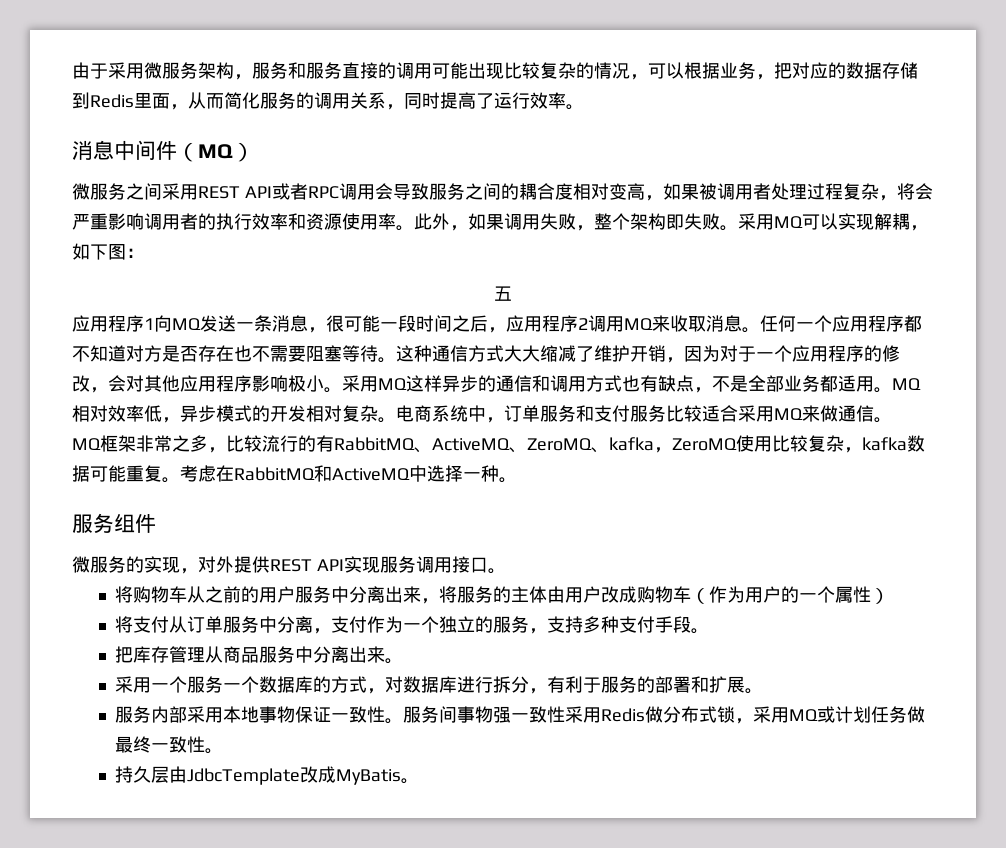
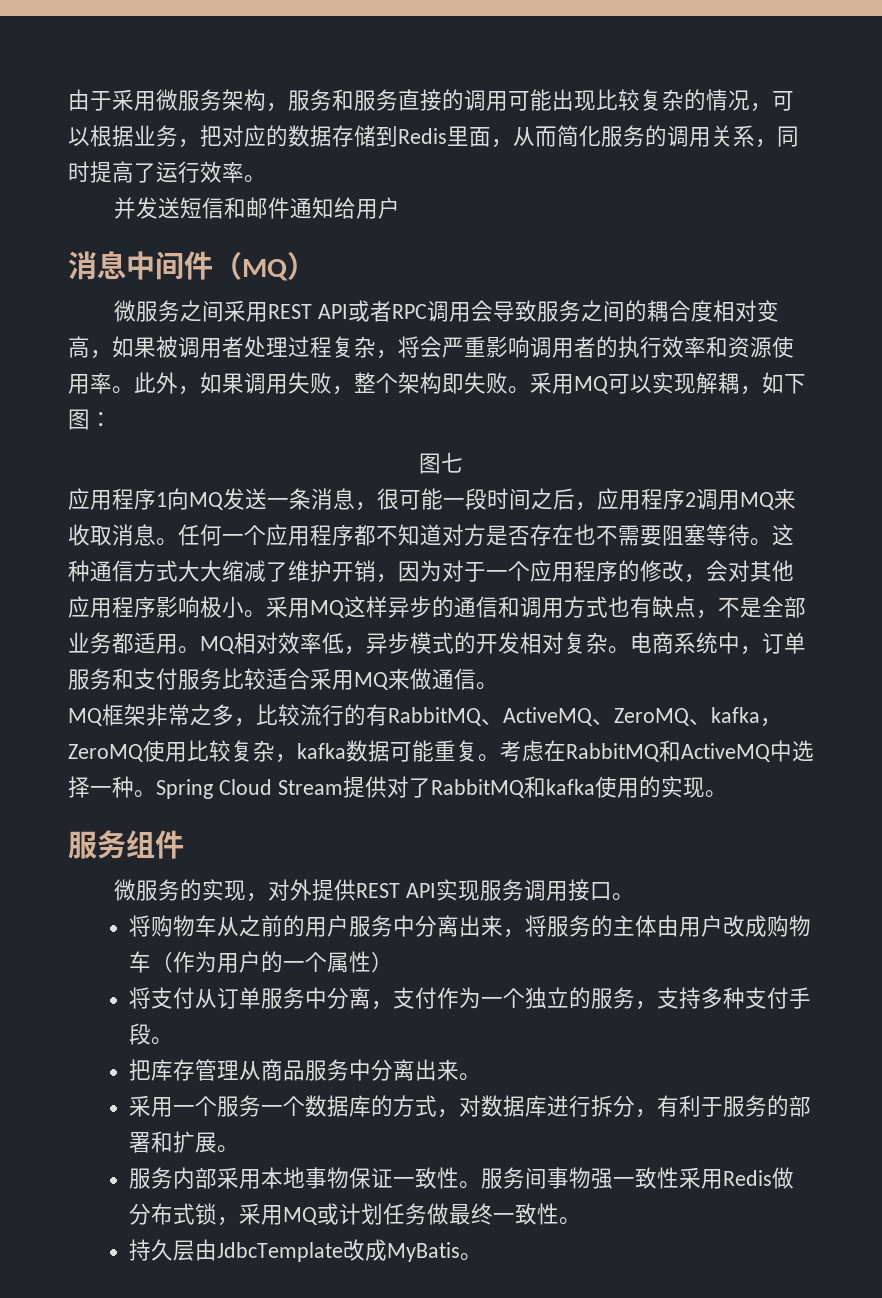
(584, 107) none -> [114,197,401,219] // 并发送短信和邮件通知给用户
[494,286,512,301] 五 -> [419,452,463,474] 图七
(517, 480) none -> [156,776,727,799] Spring Cloud Stream提供对了RabbitMQ和kafka使用的实现。

